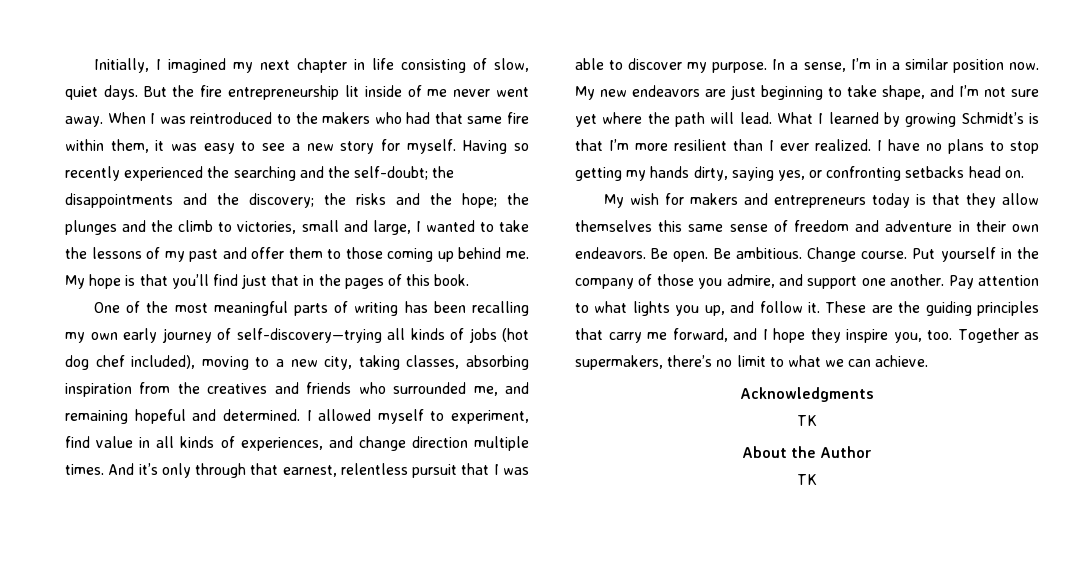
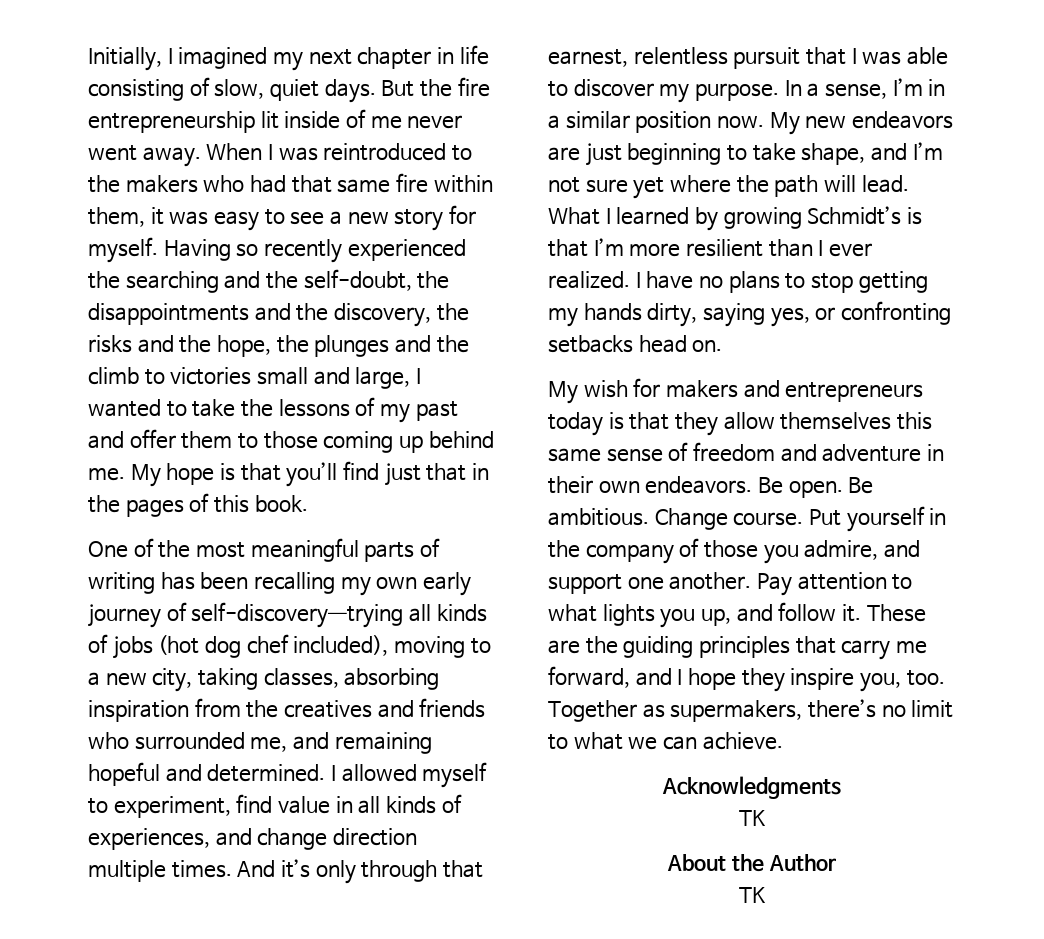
[354,166,429,180] self-doubt; -> [303,269,412,291] self-doubt,
[249,193,314,208] discovery; -> [333,303,431,327] discovery,
[462,193,497,208] hope; -> [216,335,271,357] hope,
[237,221,297,234] victories, -> [170,367,252,385] victories

